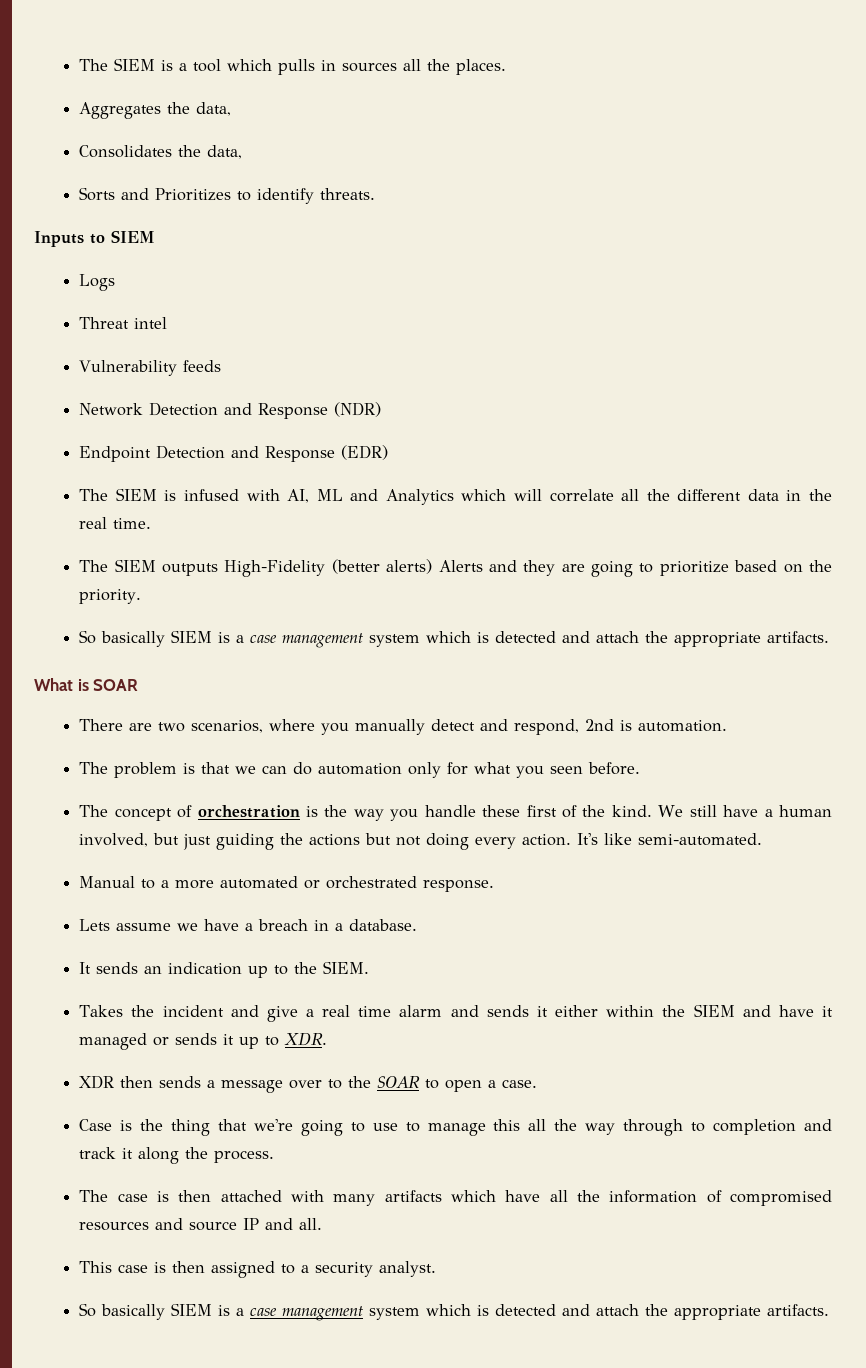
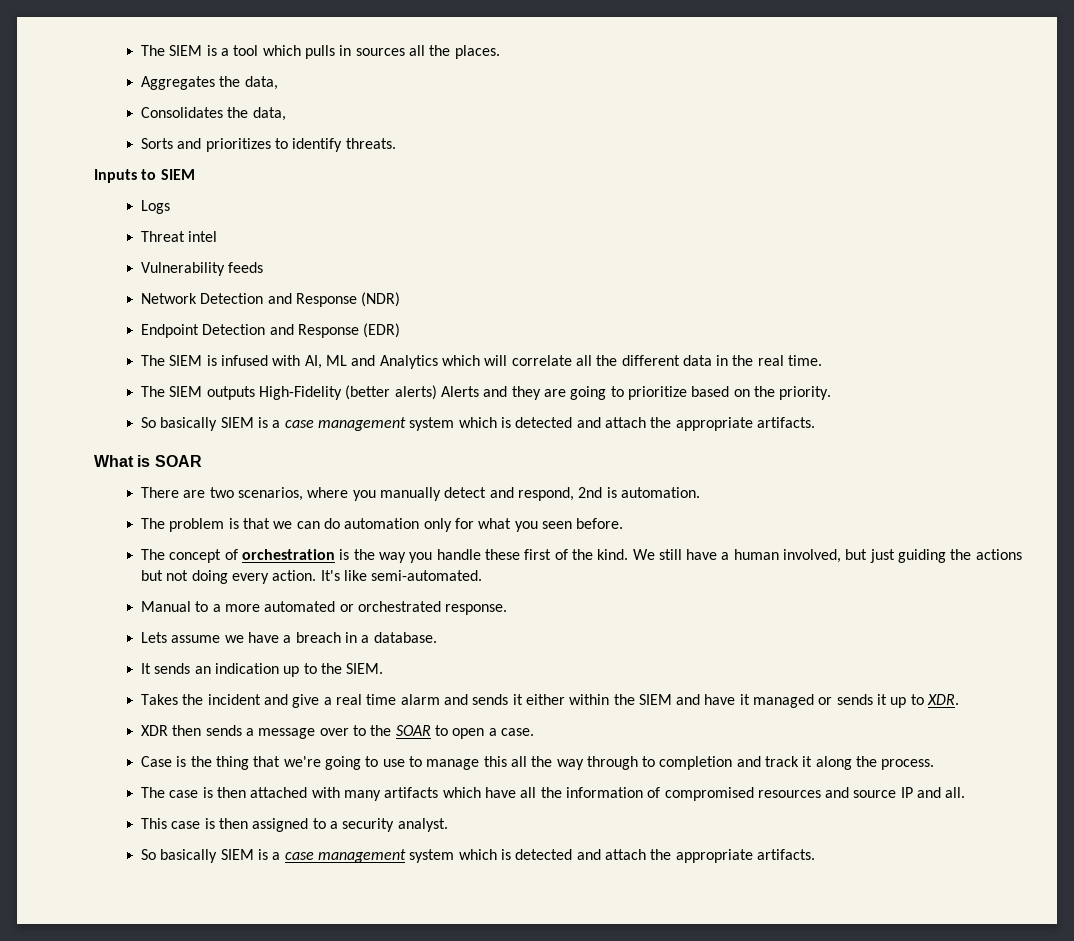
[155,188,232,201] Prioritizes -> [205,138,271,152] prioritizes

